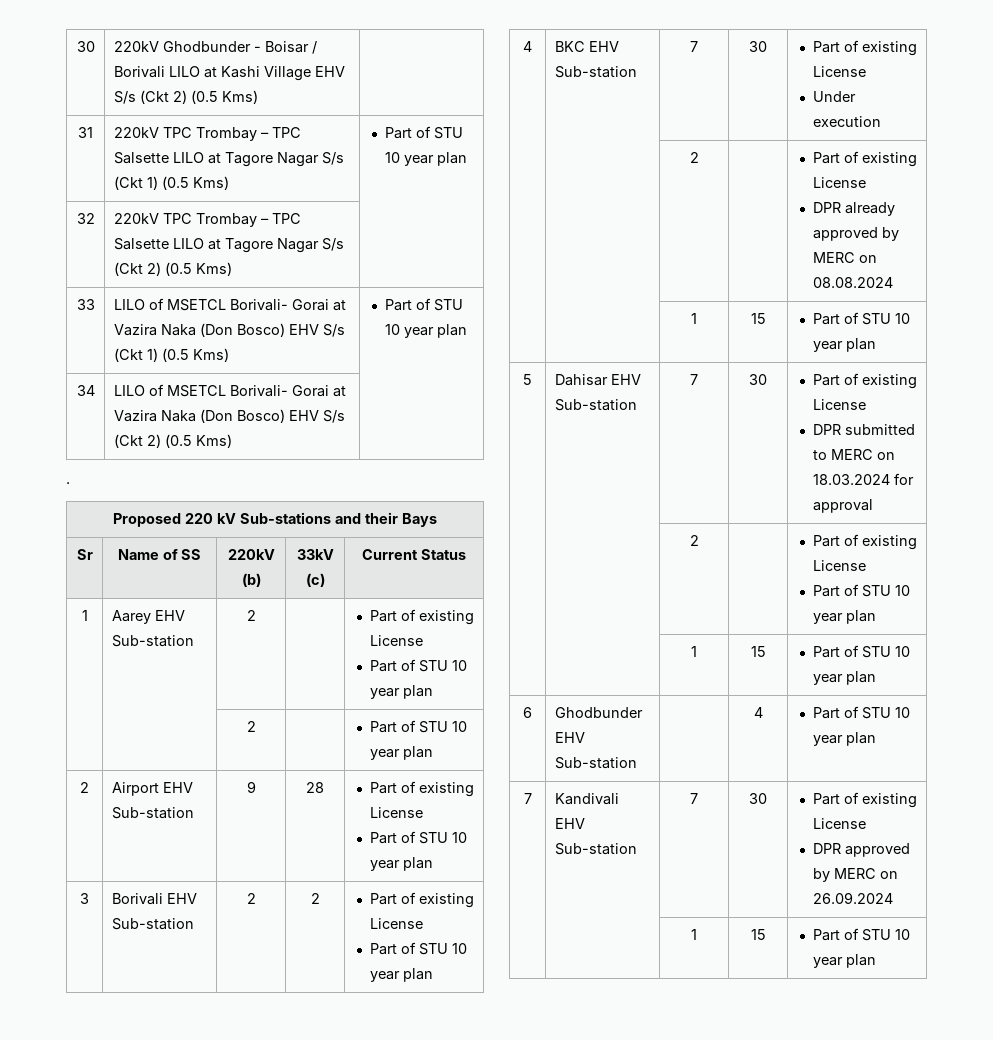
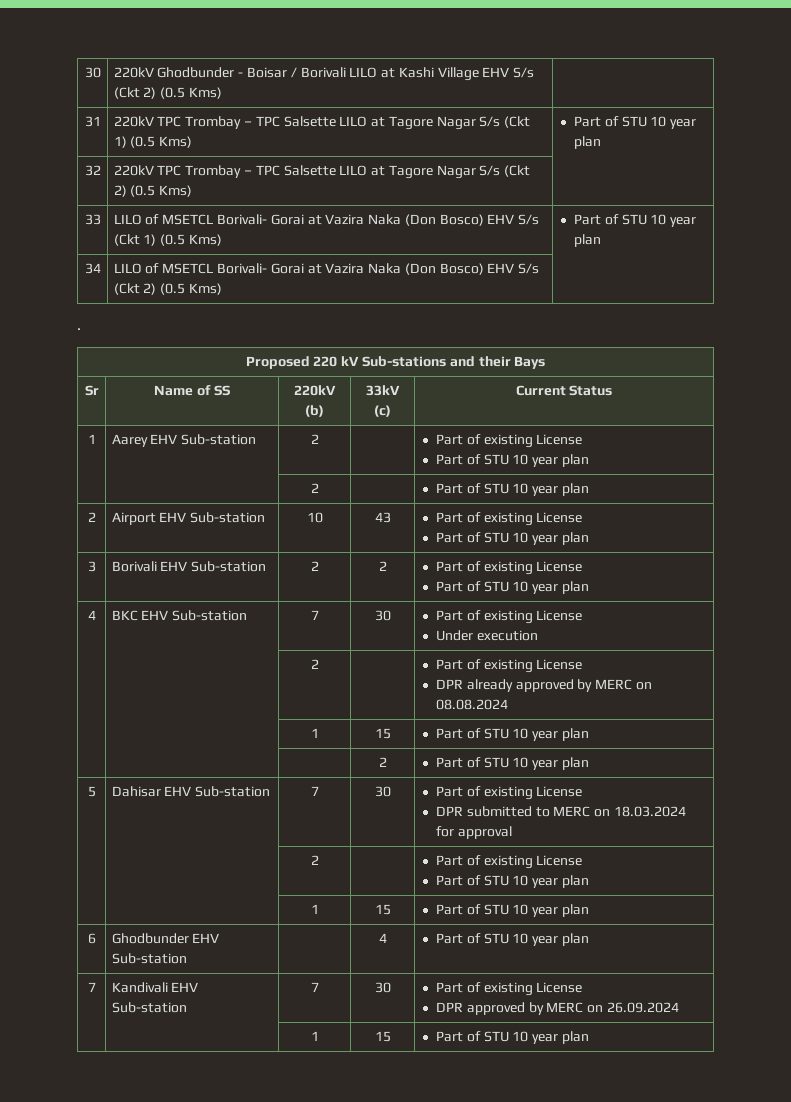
[246,781,256,793] [306,782,324,793] 9 | 28 -> [306,512,323,523] [374,512,391,523] 10 | 43
(876, 345) none -> [378,757,387,767] [436,757,589,770] // | | | 2 | Part of STU 10 year plan

